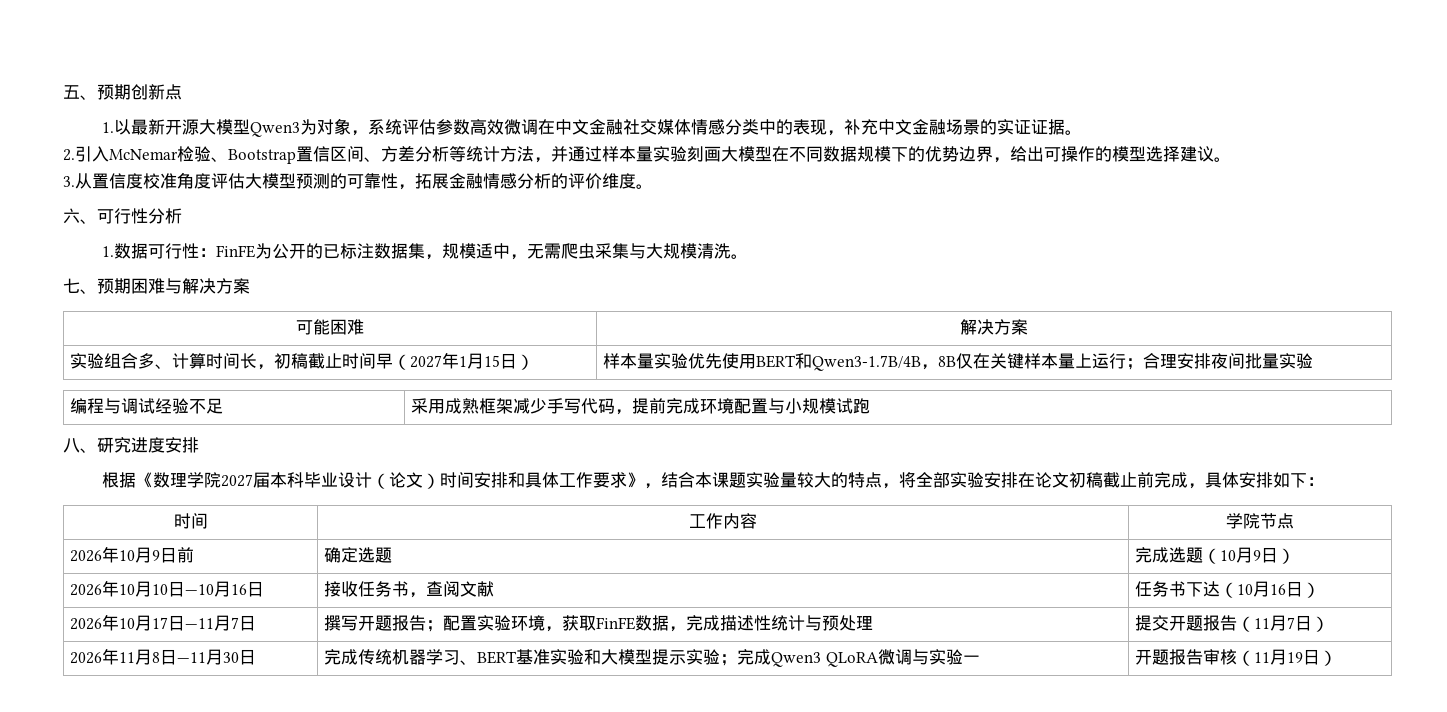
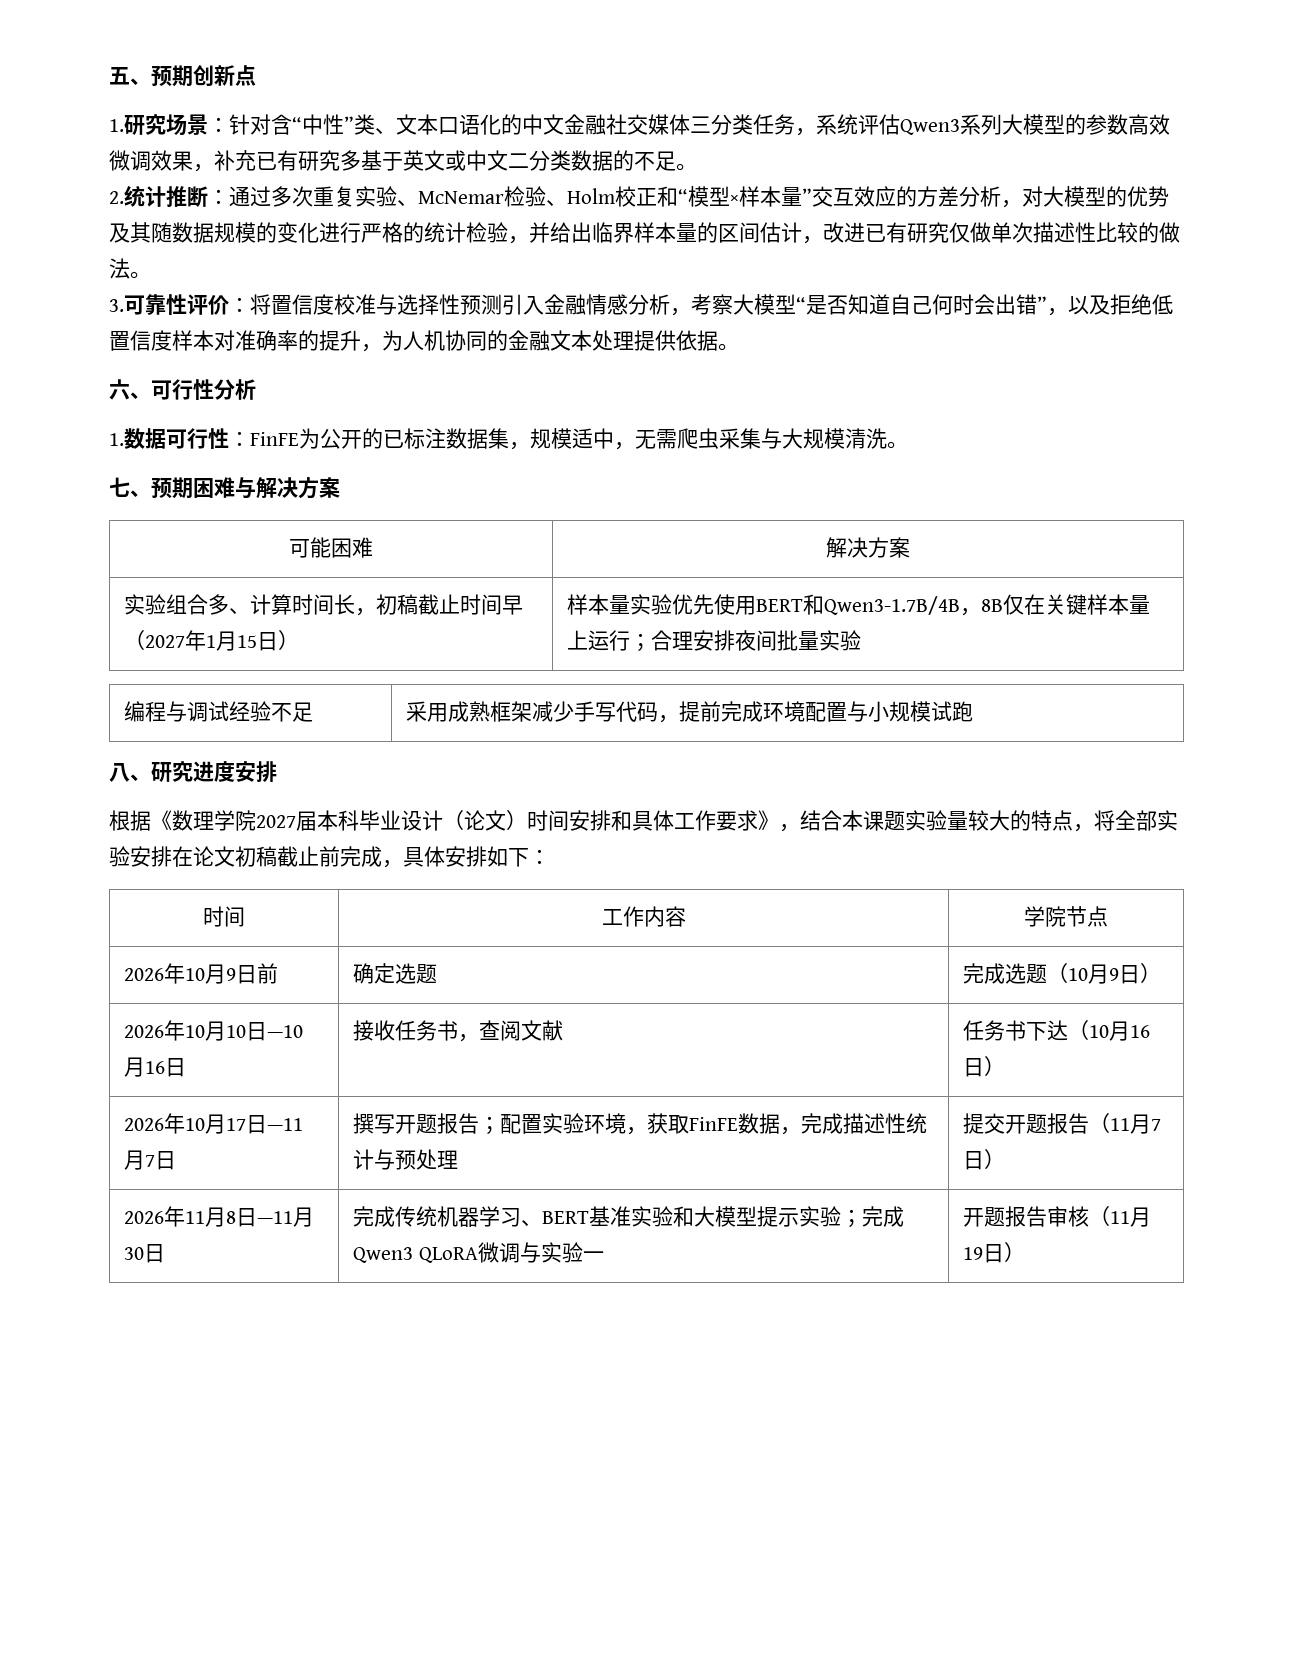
[114,118,1083,137] [63,146,1231,164] [63,172,636,190] 以最新开源大模型Qwen3为对象，系统评估参数高效微调在中文金融社交媒体情感分类中的表现，补充中文金融场景的实证证据。 // 2.引入McNemar检验、Bootstrap置信区间、方差分析等统计方法，并通过样本量实验刻画大模型在不同数据规模下的优势边界，给出可操作的模型选择建议。 // 3.从置信度校准角度评估大模型预测的可靠性，拓展金融情感分析的评价维度 -> [124,114,1170,136] [109,150,697,172] [109,185,1169,208] [109,222,1180,244] [109,258,151,279] [109,294,1173,316] [109,330,718,352] 研究场景：针对含“中性”类、文本口语化的中文金融社交媒体三分类任务，系统评估Qwen3系列大模型的参数高效微调效果，补充已有研究多基于英文或中文二分类数据的不足。 // 2.统计推断：通过多次重复实验、McNemar检验、Holm校正和“模型×样本量”交互效应的方差分析，对大模型的优势及其随数据规模的变化进行严格的统计检验，并给出临界样本量的区间估计，改进已有研究仅做单次描述性比较的做法。 // 3.可靠性评价：将置信度校准与选择性预测引入金融情感分析，考察大模型“是否知道自己何时会出错”，以及拒绝低置信度样本对准确率的提升，为人机协同的金融文本处理提供依据

